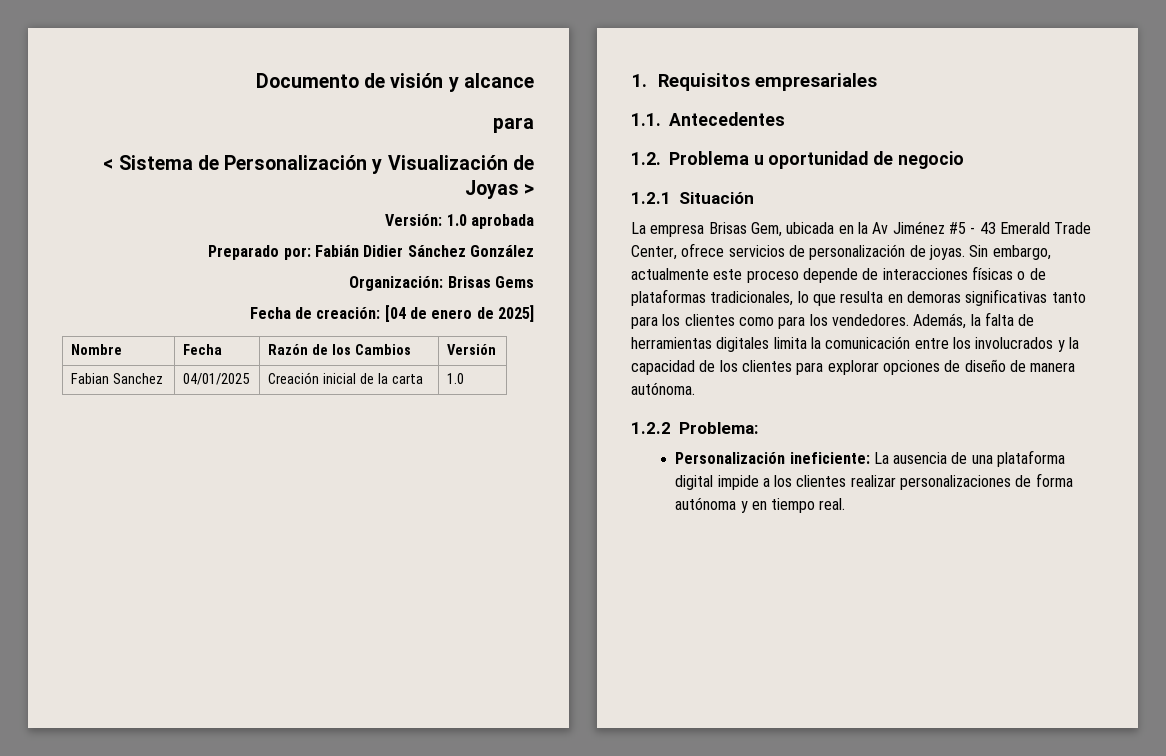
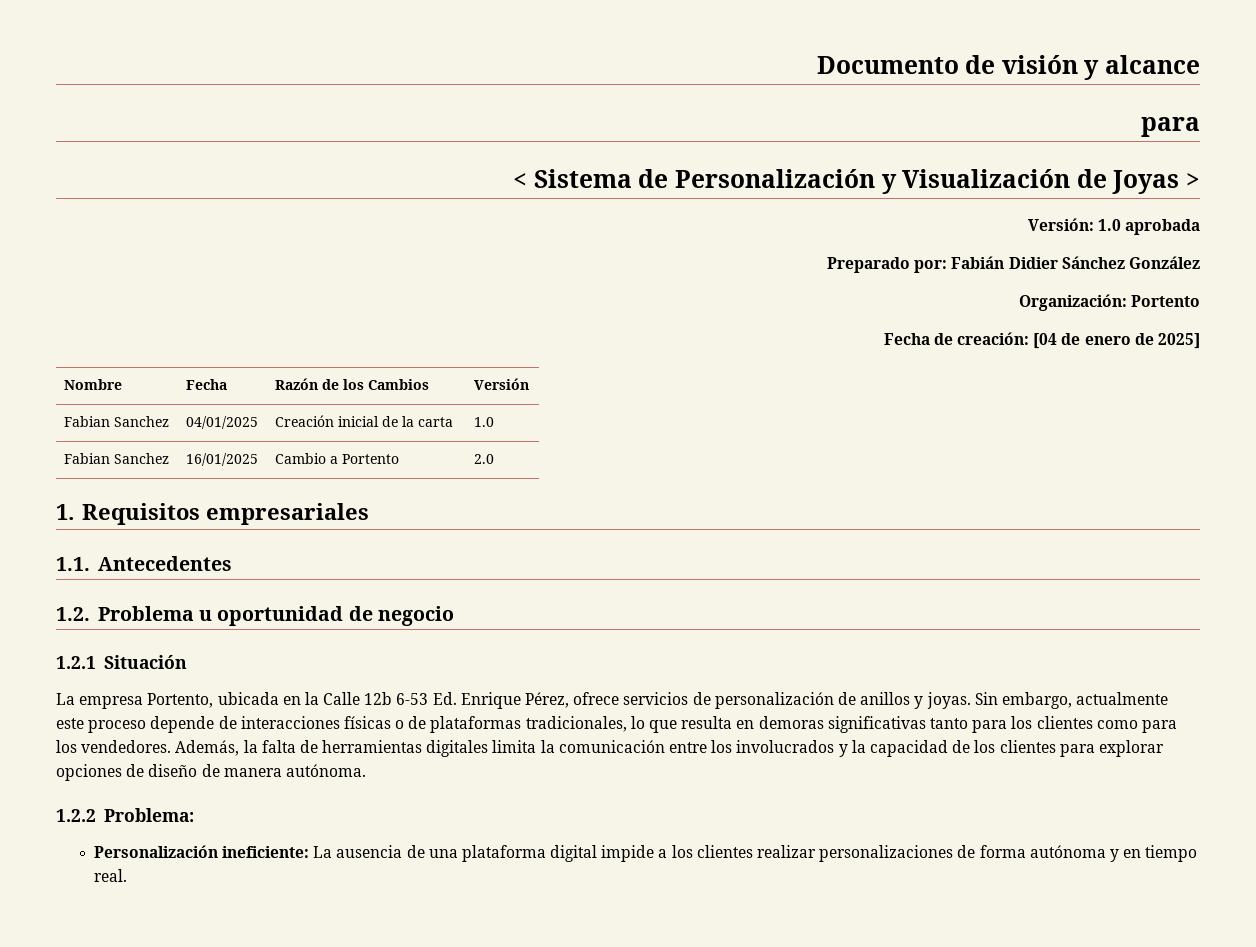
[447,276,534,288] Brisas Gems -> [1131,295,1200,307] Portento
(465, 378) none -> [63,453,169,464] [185,453,258,466] [274,453,399,464] [473,454,494,464] // Fabian Sanchez | 16/01/2025 | Cambio a Portento | 2.0
[708,222,782,237] Brisas Gem, -> [147,693,214,708] Portento,
[872,221,1092,234] [631,245,677,260] Av Jiménez #5 - 43 Emerald Trade Center, -> [323,692,570,709] Calle 12b 6-53 Ed. Enrique Pérez,
(926, 251) none -> [860,692,924,709] anillos y

